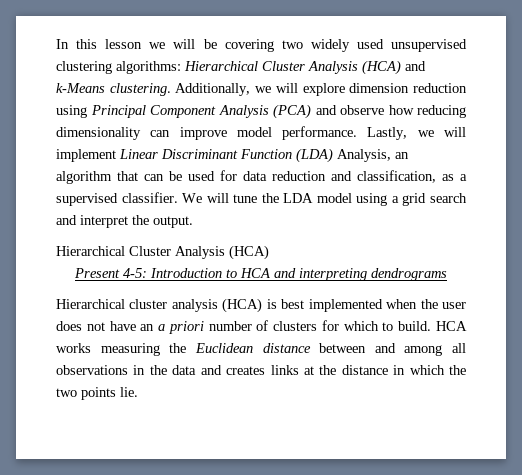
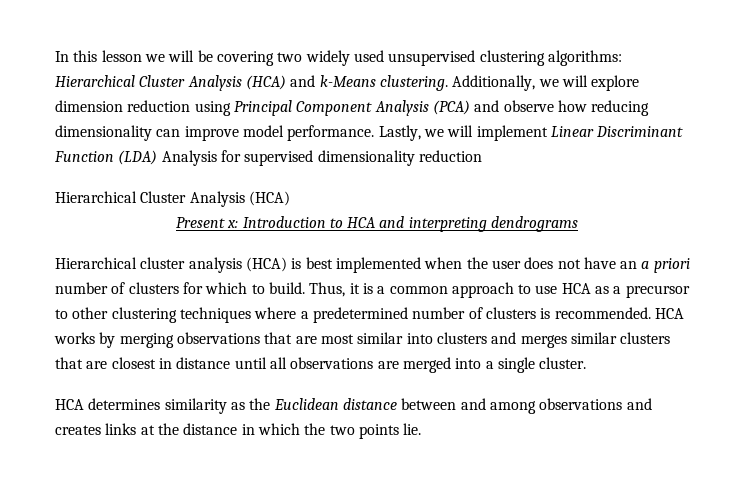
[337,149,409,162] [56,170,467,184] [56,192,468,206] [56,215,193,228] Analysis, an algorithm that can be used for data reduction and classification, as a supervised classifier. We will tune the LDA model using a grid search and interpret the output. -> [161,150,482,166] Analysis for supervised dimensionality reduction
[123,268,147,278] 4-5: -> [227,220,239,228] x:
[436,321,468,331] [56,343,160,356] HCA works measuring -> [309,282,690,298] [55,307,684,323] [54,332,671,348] [55,357,587,373] [55,398,245,414] Thus, it is a common approach to use HCA as a precursor to other clustering techniques where a predetermined number of clusters is recommended. HCA works by merging observations that are most similar into clusters and merges similar clusters that are closest in distance until all observations are merged into a single cluster. // HCA determines similarity as
[452,343,466,353] [56,365,197,375] all observations in the data -> [539,398,623,410] observations

